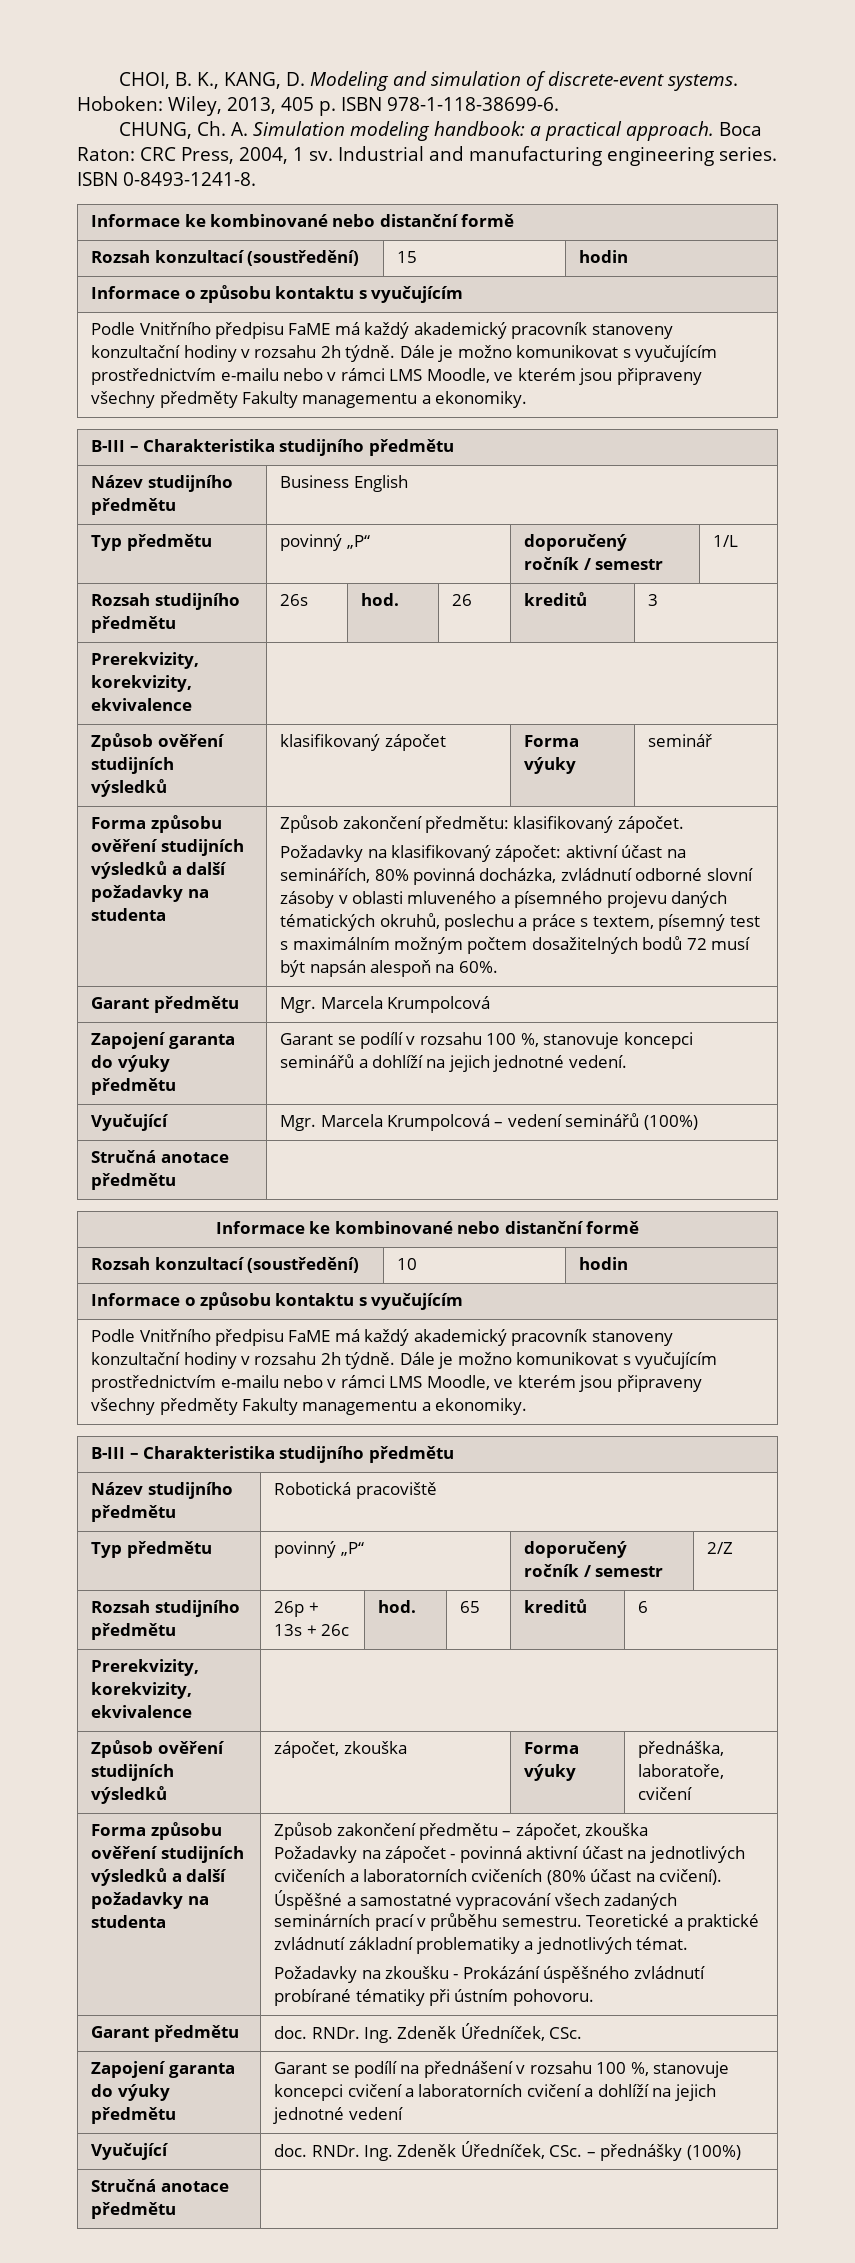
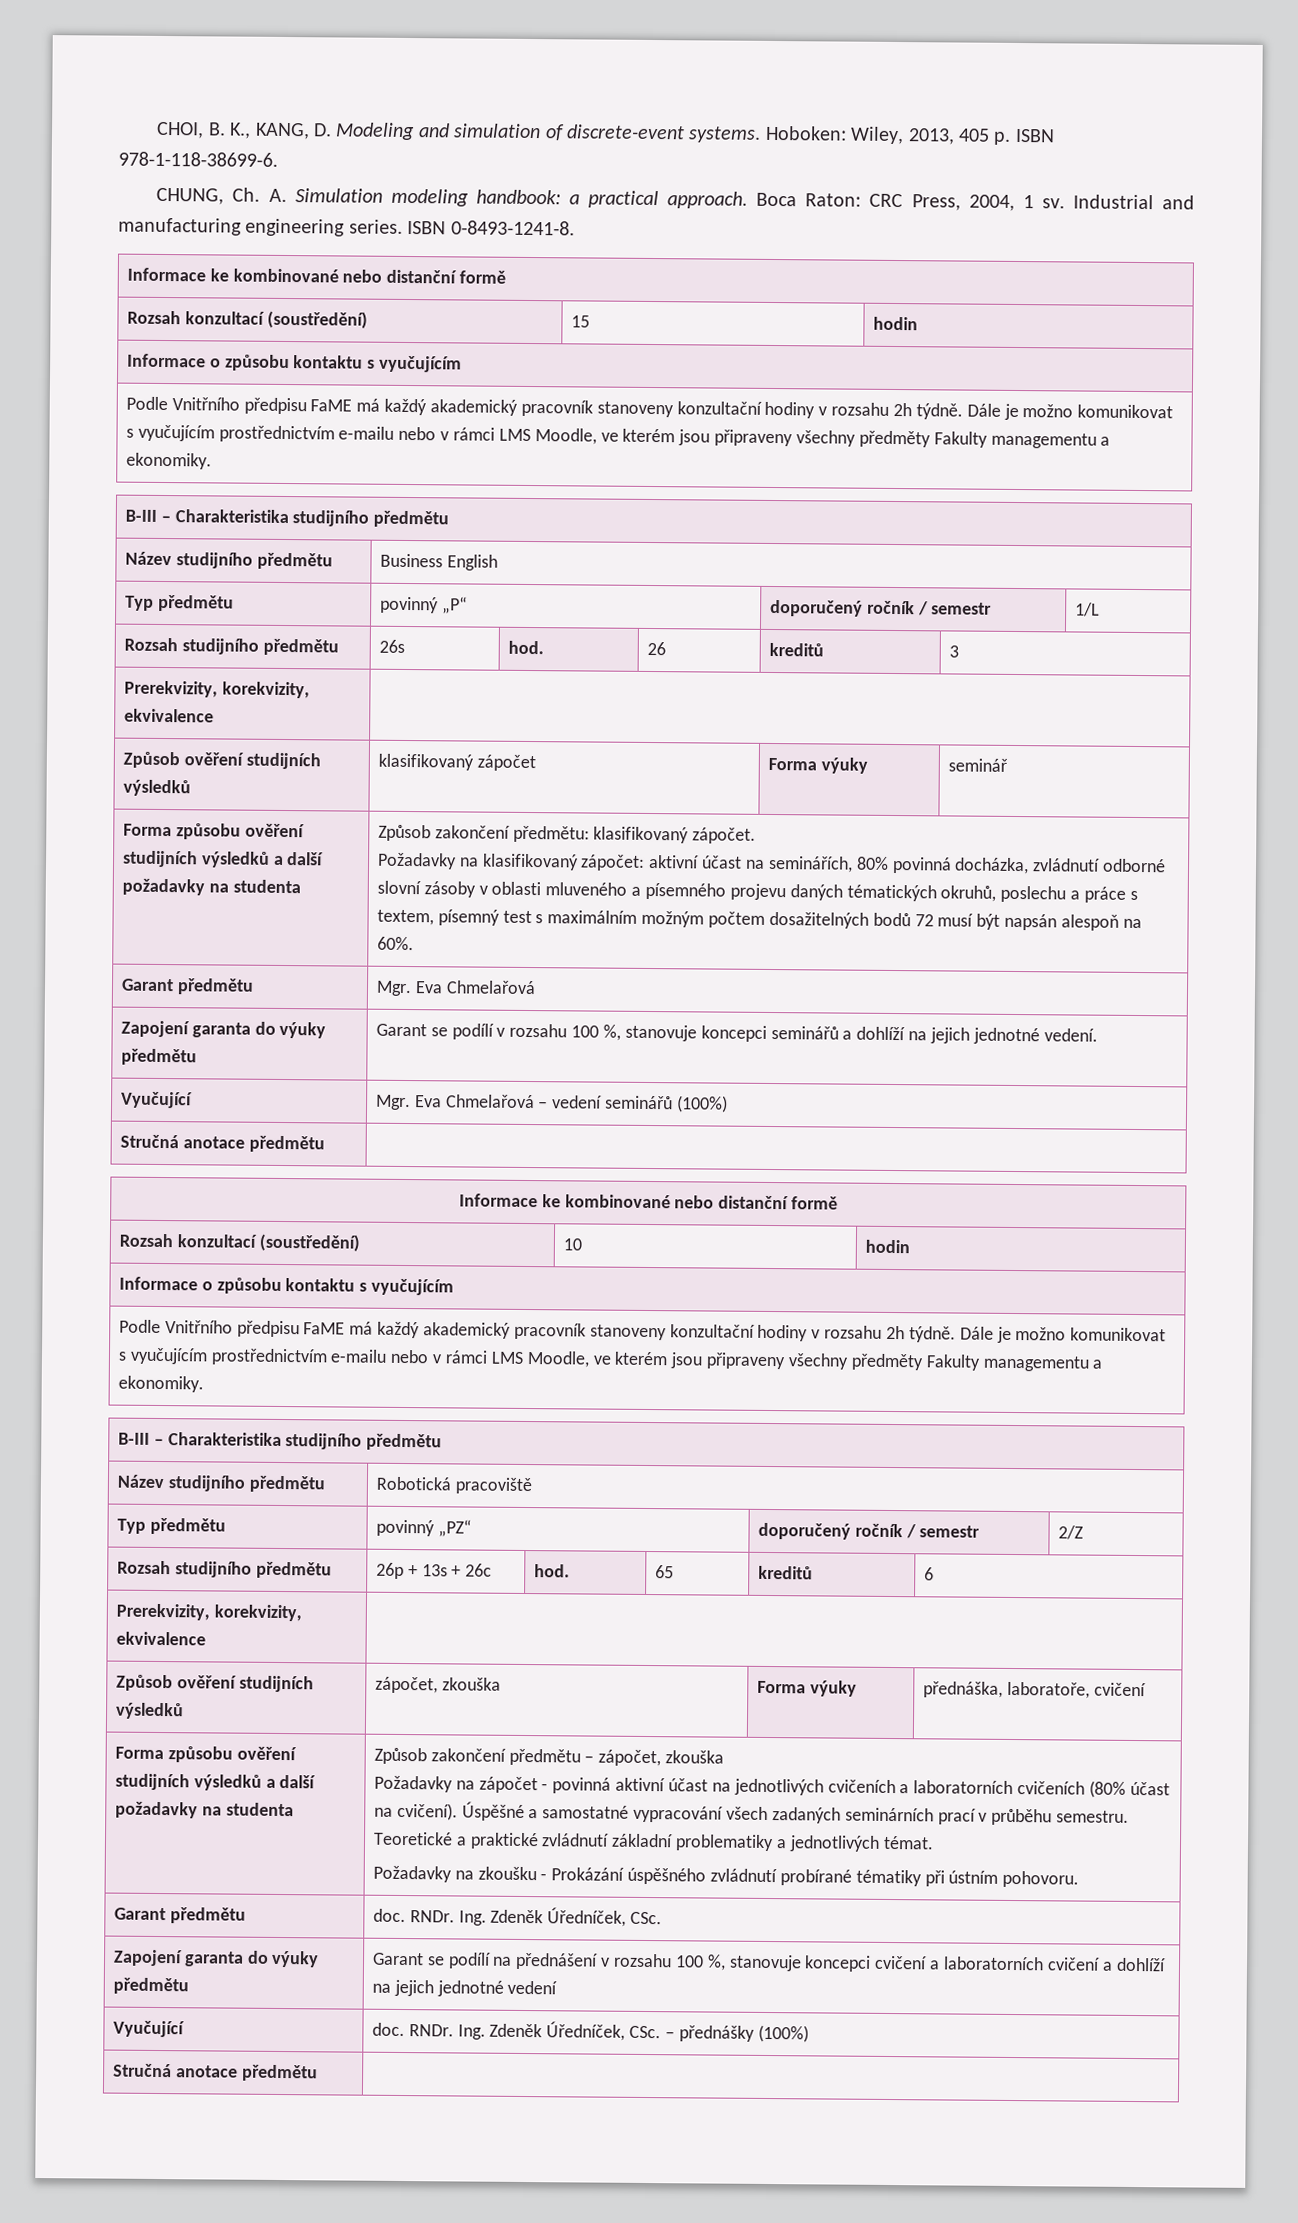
[320,996,490,1013] Marcela Krumpolcová -> [414,980,536,995] Eva Chmelařová
[320,1114,490,1131] Marcela Krumpolcová -> [414,1094,535,1109] Eva Chmelařová
[340,1542,364,1556] „P“ -> [437,1519,472,1537] „PZ“

